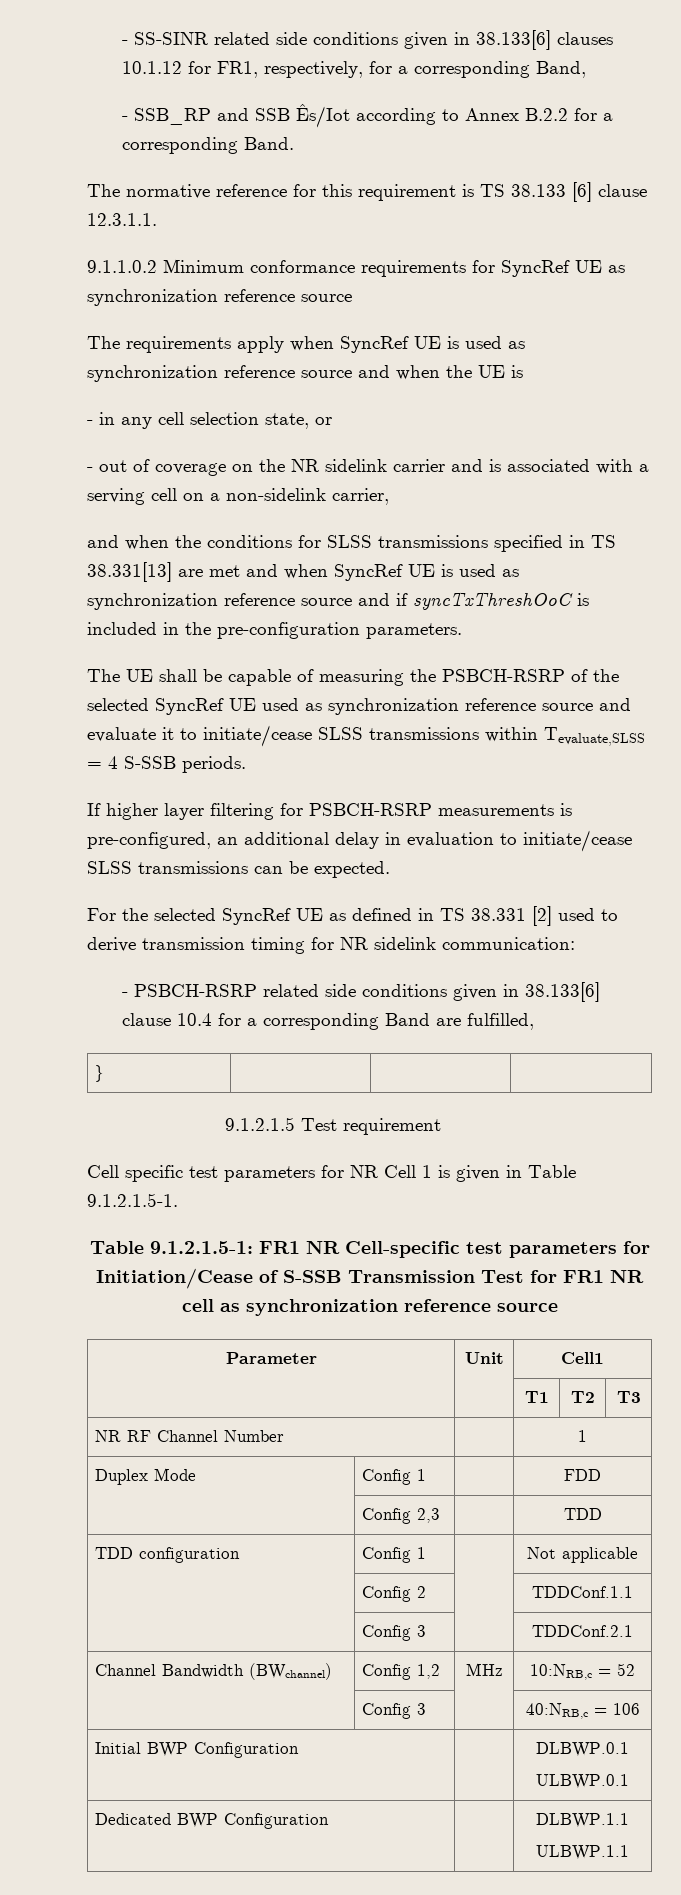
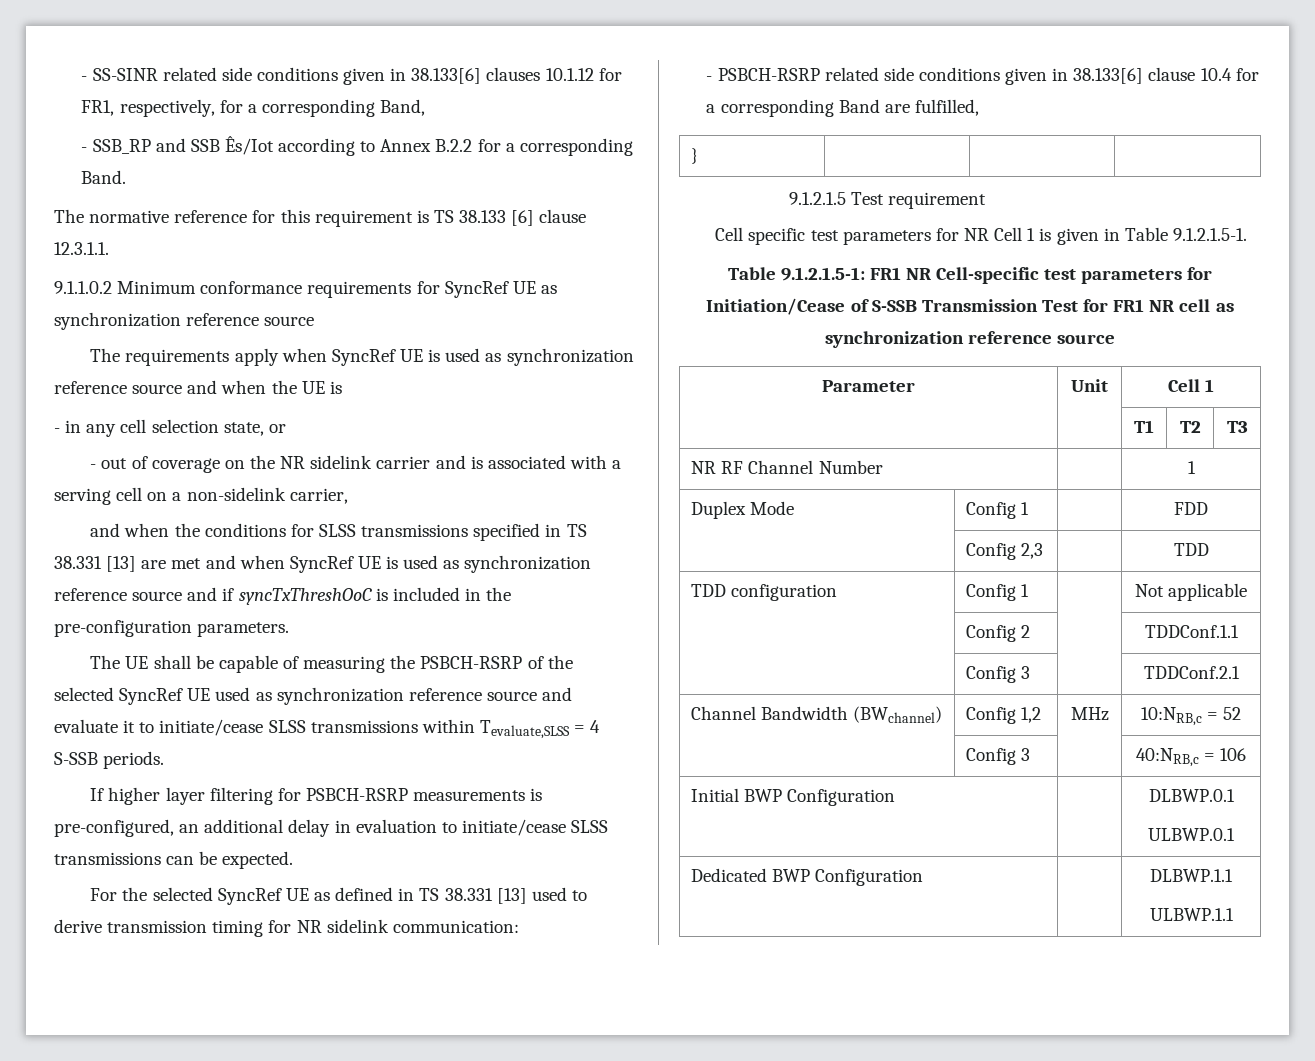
[87,562,172,582] 38.331[13] -> [54,556,137,572] 38.331 [13]
[532,906,552,926] [2] -> [496,888,527,904] [13]
[561,1352,604,1364] Cell1 -> [1167,379,1215,392] Cell 1

